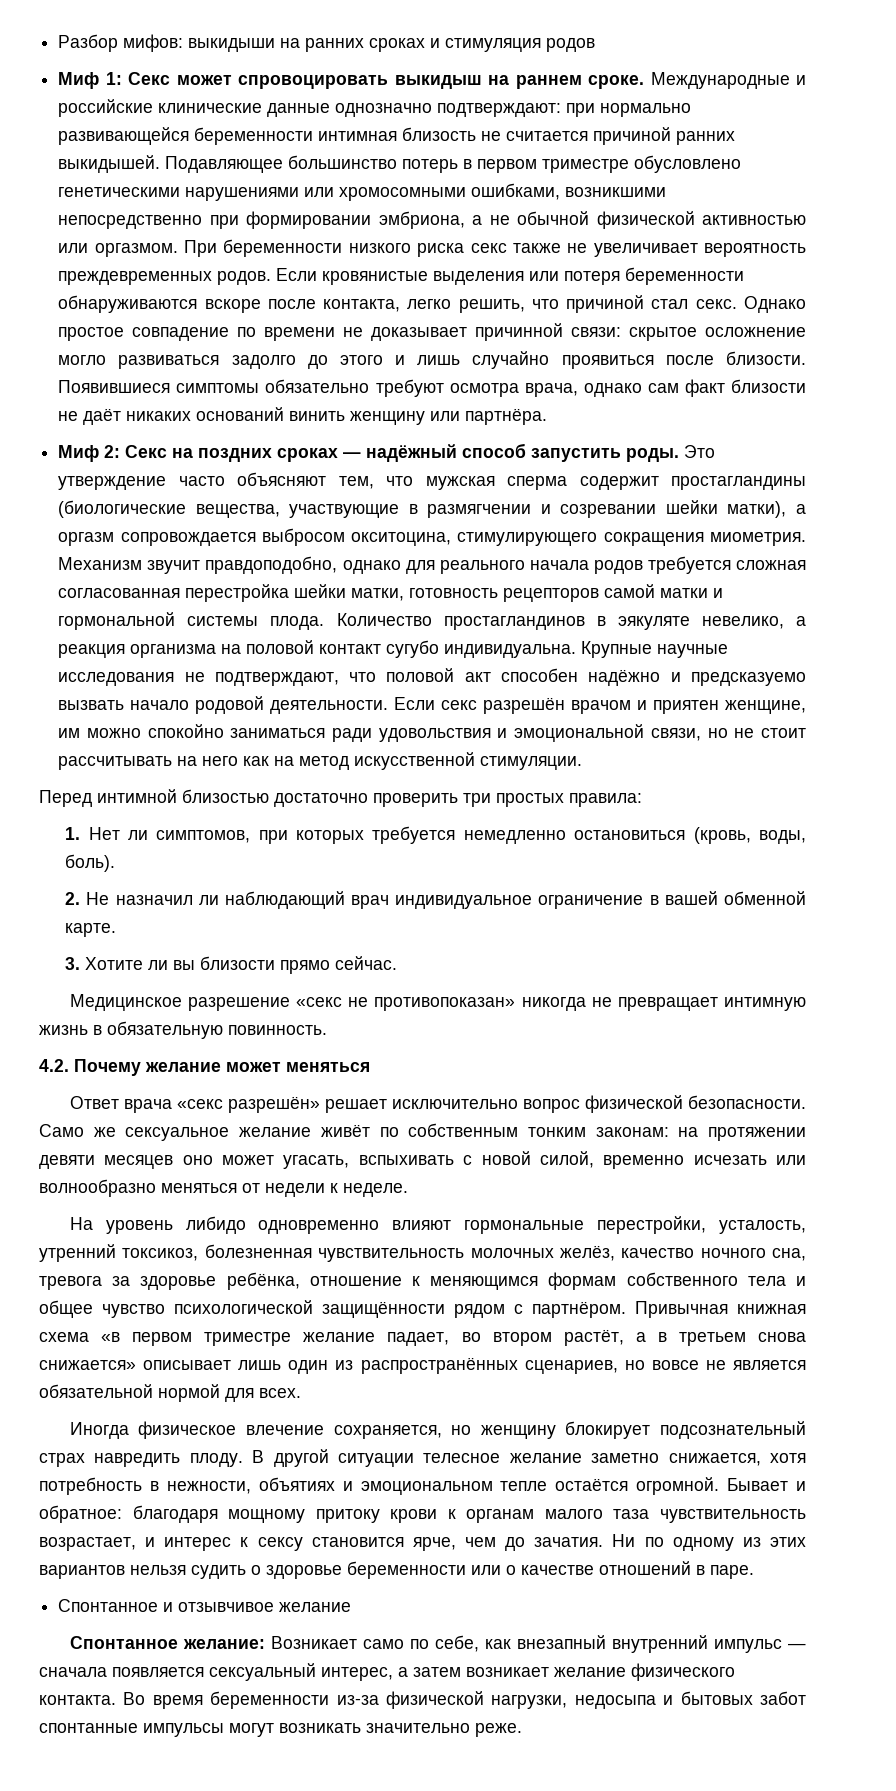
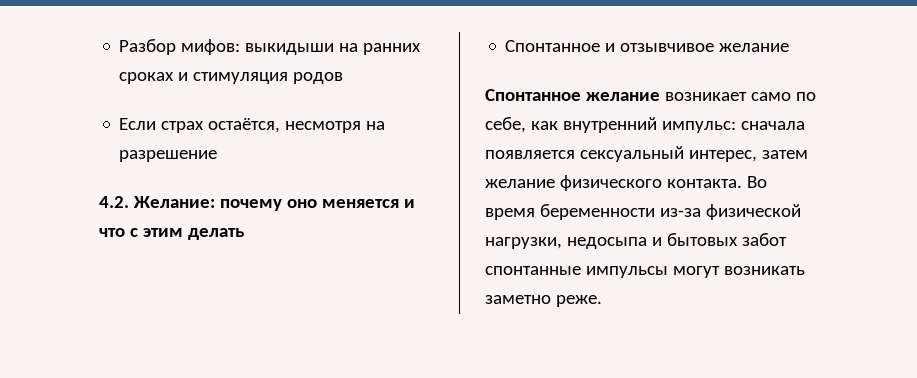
[58,72,807,89] [58,99,692,117] [58,127,736,145] [58,155,742,173] [58,183,667,201] [58,211,806,229] [58,239,806,257] [58,267,745,285] [58,295,806,313] [58,323,806,341] [58,351,806,369] [58,379,807,397] [58,407,548,425] [58,443,716,462] [58,472,806,490] [58,500,807,518] [58,528,806,546] [58,556,806,574] [58,584,724,602] [58,612,806,630] [58,640,729,658] [58,668,806,686] [58,696,807,714] [58,724,807,742] [58,752,583,770] [39,789,642,807] [65,826,807,844] [65,854,116,872] [65,891,807,909] [65,923,117,937] [65,956,398,974] [69,994,806,1011] [39,1021,327,1039] [39,1059,370,1076] [69,1095,806,1113] [39,1123,807,1141] [39,1151,807,1169] [39,1179,408,1197] [69,1216,807,1234] [39,1244,806,1262] [39,1272,807,1290] [39,1300,806,1318] [39,1329,807,1346] [39,1357,807,1374] [39,1384,301,1402] [69,1421,806,1439] [39,1449,806,1467] [39,1477,806,1495] [39,1505,806,1523] [39,1534,806,1551] [39,1561,754,1579] Миф 1: Секс может спровоцировать выкидыш на раннем сроке. Международные и российские клинические данные однозначно подтверждают: при нормально развивающейся беременности интимная близость не считается причиной ранних выкидышей. Подавляющее большинство потерь в первом триместре обусловлено генетическими нарушениями или хромосомными ошибками, возникшими непосредственно при формировании эмбриона, а не обычной физической активностью или оргазмом. При беременности низкого риска секс также не увеличивает вероятность преждевременных родов. Если кровянистые выделения или потеря беременности обнаруживаются вскоре после контакта, легко решить, что причиной стал секс. Однако простое совпадение по времени не доказывает причинной связи: скрытое осложнение могло развиваться задолго до этого и лишь случайно проявиться после близости. Появившиеся симптомы обязательно требуют осмотра врача, однако сам факт близости не даёт никаких оснований винить женщину или партнёра. // Миф 2: Секс на поздних сроках — надёжный способ запустить роды. Это утверждение часто объясняют тем, что мужская сперма содержит простагландины (биологические вещества, участвующие в размягчении и созревании шейки матки), а оргазм сопровождается выбросом окситоцина, стимулирующего сокращения миометрия. Механизм звучит правдоподобно, однако для реального начала родов требуется сложная согласованная перестройка шейки матки, готовность рецепторов самой матки и гормональной системы плода. Количество простагландинов в эякуляте невелико, а реакция организма на половой контакт сугубо индивидуальна. Крупные научные исследования не подтверждают, что половой акт способен надёжно и предсказуемо вызвать начало родовой деятельности. Если секс разрешён врачом и приятен женщине, им можно спокойно заниматься ради удовольствия и эмоциональной связи, но не стоит рассчитывать на него как на метод искусственной стимуляции. // Перед интимной близостью достаточно проверить три простых правила: // 1. Нет ли симптомов, при которых требуется немедленно остановиться (кровь, воды, боль). // 2. Не назначил ли наблюдающий врач индивидуальное ограничение в вашей обменной карте. // 3. Хотите ли вы близости прямо сейчас. // Медицинское разрешение «секс не противопоказан» никогда не превращает интимную жизнь в обязательную повинность. // 4.2. Почему желание может меняться // Ответ врача «секс разрешён» решает исключительно вопрос физической безопасности. Само же сексуальное желание живёт по собственным тонким законам: на протяжении девяти месяцев оно может угасать, вспыхивать с новой силой, временно исчезать или волнообразно меняться от недели к неделе. // На уровень либидо одновременно влияют гормональные перестройки, усталость, утренний токсикоз, болезненная чувствительность молочных желёз, качество ночного сна, тревога за здоровье ребёнка, отношение к меняющимся формам собственного тела и общее чувство психологической защищённости рядом с партнёром. Привычная книжная схема «в первом триместре желание падает, во втором растёт, а в третьем снова снижается» описывает лишь один из распространённых сценариев, но вовсе не является обязательной нормой для всех. // Иногда физическое влечение сохраняется, но женщину блокирует подсознательный страх навредить плоду. В другой ситуации телесное желание заметно снижается, хотя потребность в нежности, объятиях и эмоциональном тепле остаётся огромной. Бывает и обратное: благодаря мощному притоку крови к органам малого таза чувствительность возрастает, и интерес к сексу становится ярче, чем до зачатия. Ни по одному из этих вариантов нельзя судить о здоровье беременности или о качестве отношений в паре. -> [119,118,386,133] [119,150,218,162] [99,196,415,211] [99,228,244,240] Если страх остаётся, несмотря на разрешение // 4.2. Желание: почему оно меняется и что с этим делать
[182,1636,357,1649] желание: Возникает -> [585,92,747,101] желание возникает
[516,1635,807,1653] внезапный внутренний импульс — -> [562,117,736,133] внутренний импульс:
[398,1667,549,1677] а затем возникает -> [761,150,808,159] затем
[366,1723,470,1733] значительно -> [485,295,551,304] заметно

